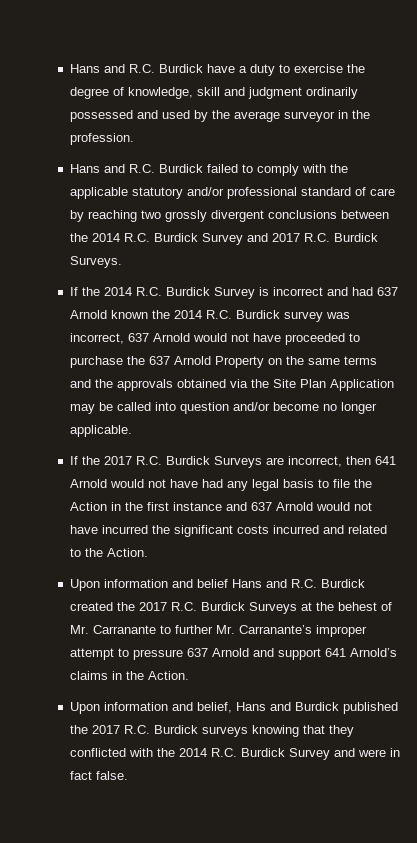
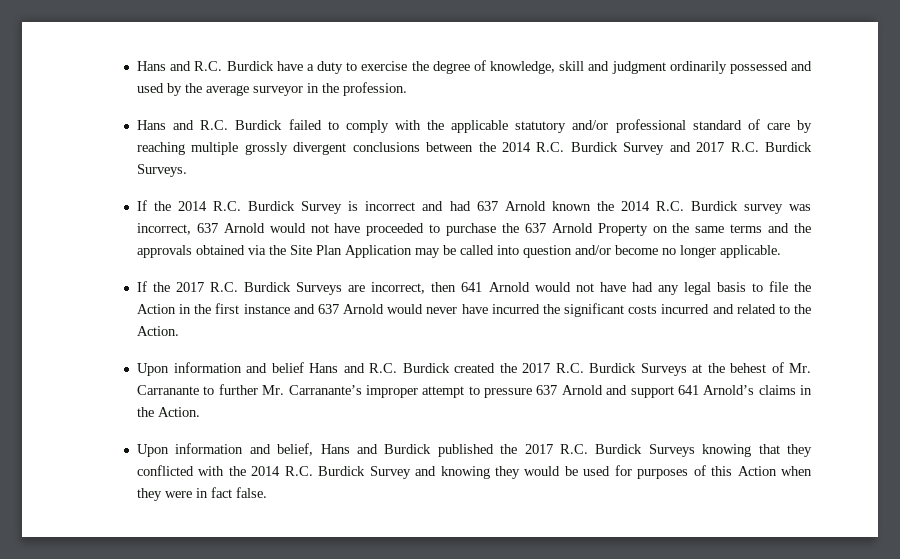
[140,210,161,219] two -> [191,142,239,155] multiple
[353,502,372,511] not -> [426,307,458,314] never
[201,726,248,737] surveys -> [648,444,695,457] Surveys
(355, 752) none -> [440,465,812,479] [137,488,163,501] knowing they would be used for purposes of this Action when they

